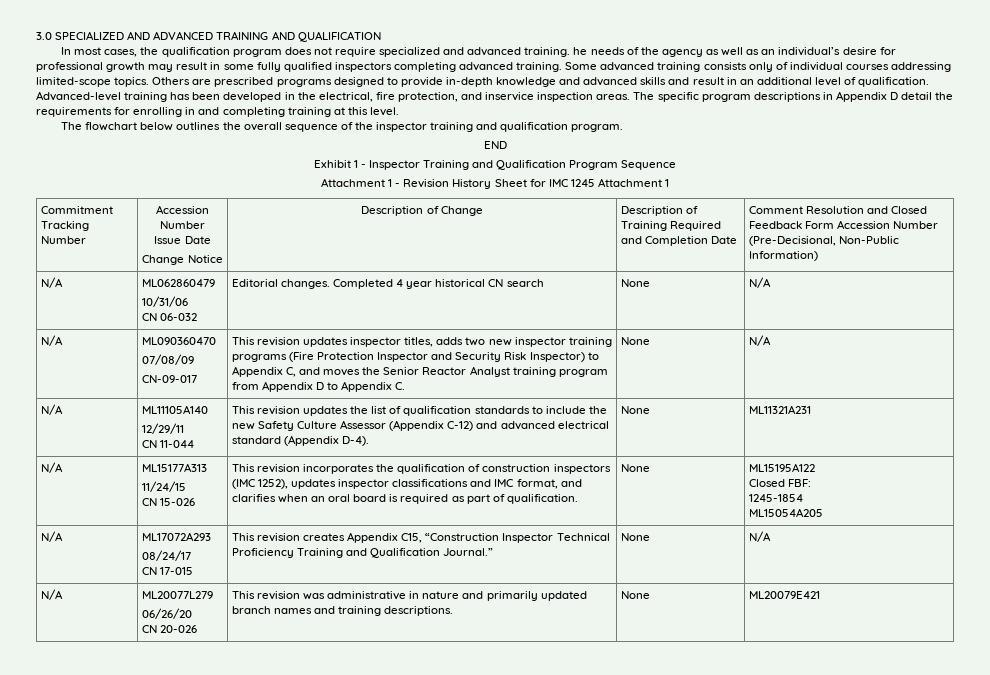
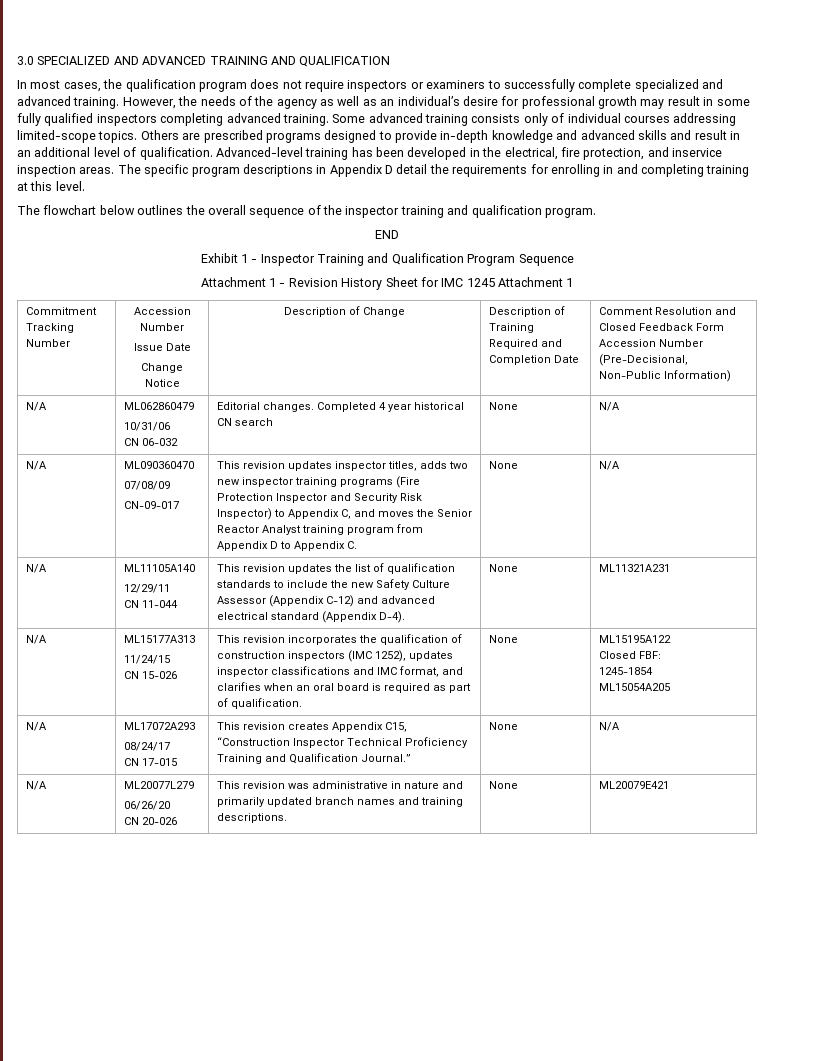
(376, 52) none -> [347,79,632,92] inspectors or examiners to successfully complete
[573,47,588,55] he -> [122,96,198,109] However, the

